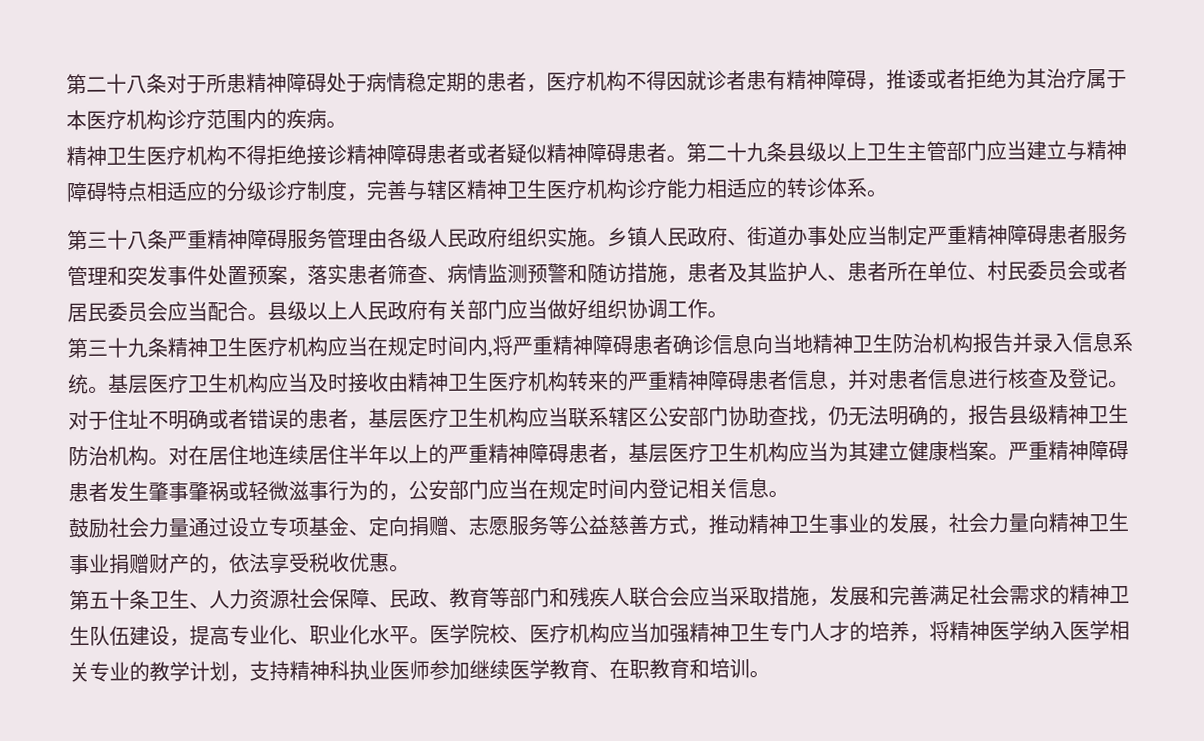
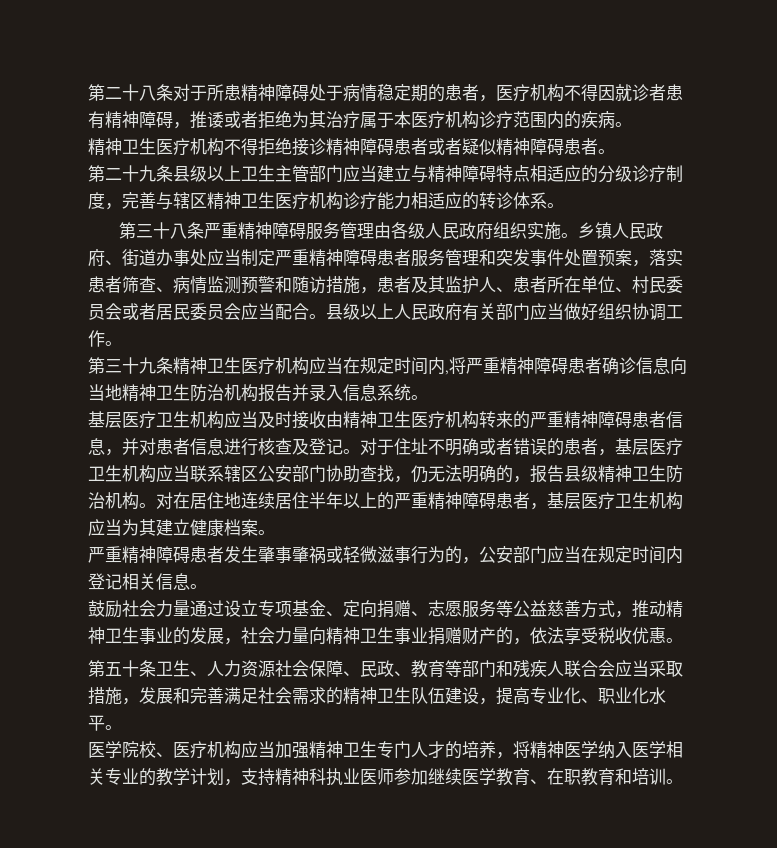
(687, 158) none -> (615, 151) //
(109, 389) none -> (428, 397) //
(1009, 456) none -> (275, 532) //
(430, 640) none -> (122, 727) //

